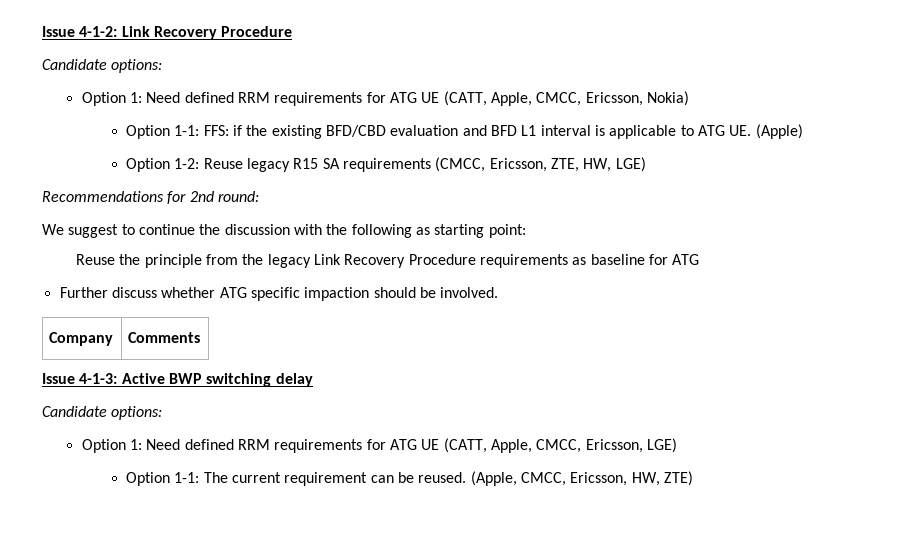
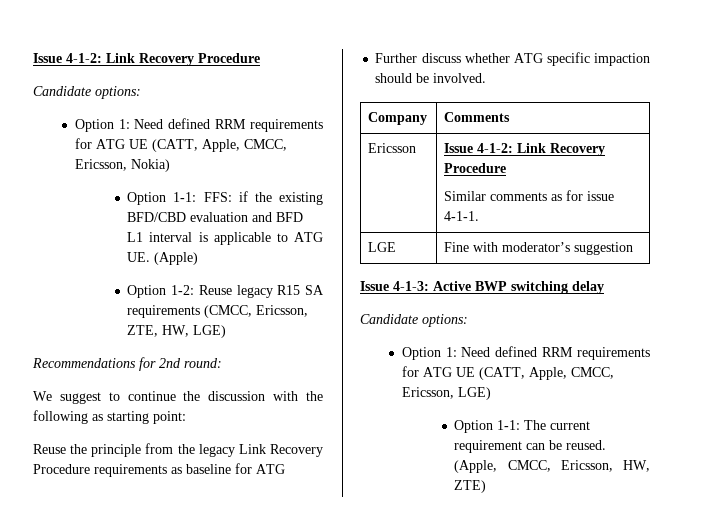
(201, 337) none -> [368,143,417,153] [444,143,606,156] [444,163,507,173] [444,190,615,201] [444,211,480,221] [368,242,397,252] [444,242,634,255] // Ericsson | Issue 4-1-2: Link Recovery Procedure // Similar comments as for issue 4-1-1. // LGE | Fine with moderator’s suggestion

